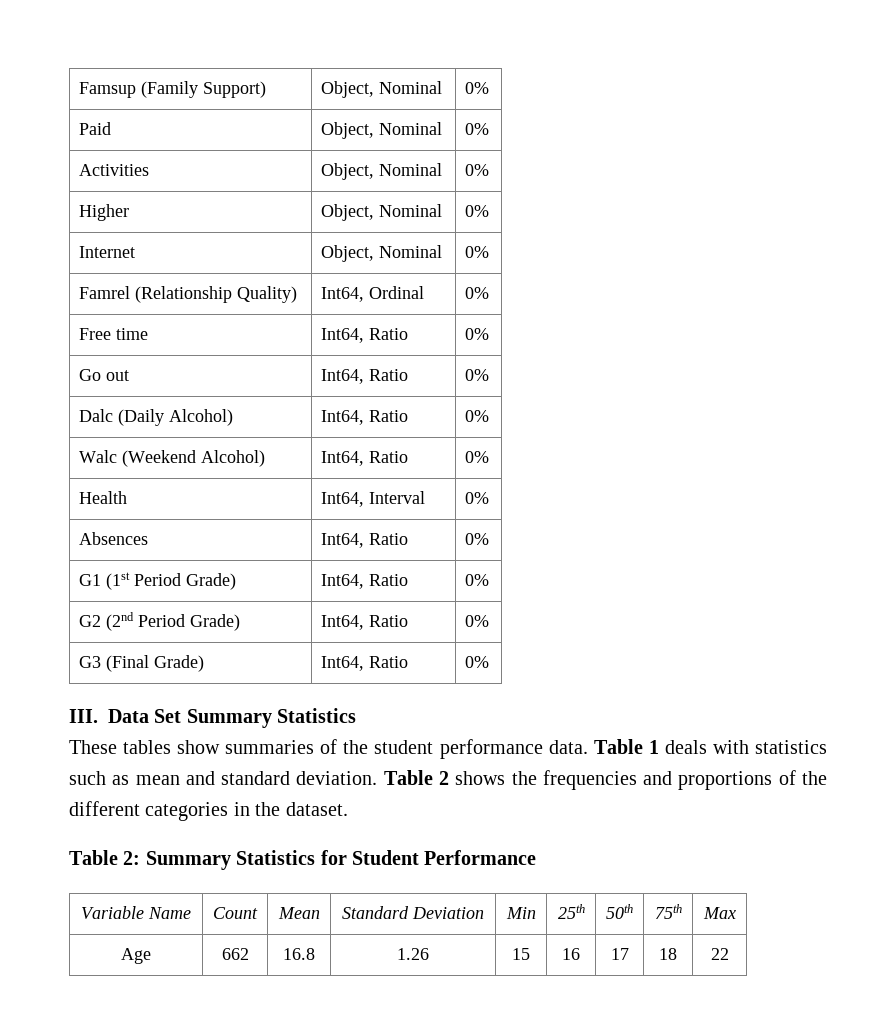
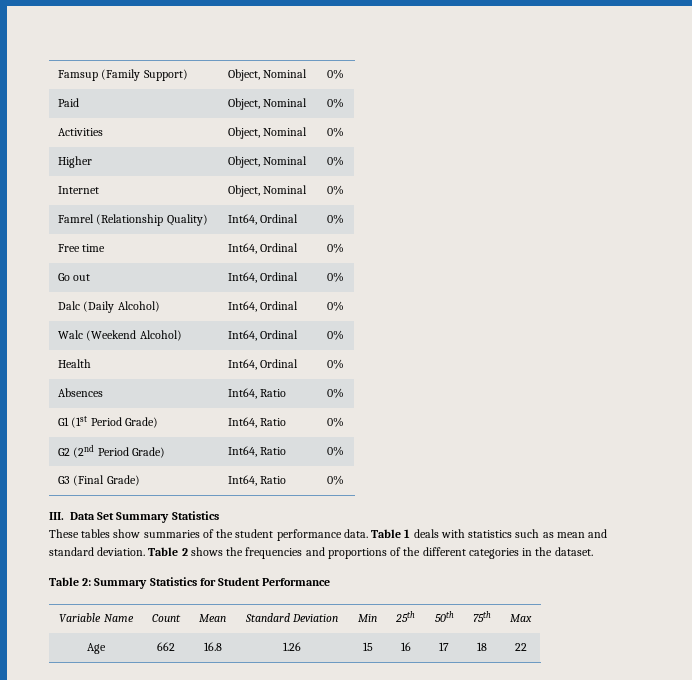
[369,328,409,340] Ratio -> [260,243,299,252] Ordinal
[369,369,409,381] Ratio -> [260,272,299,281] Ordinal
[369,410,409,422] Ratio -> [260,301,299,310] Ordinal
[369,451,409,463] Ratio -> [260,330,299,339] Ordinal
[369,491,426,504] Interval -> [260,359,299,368] Ordinal

